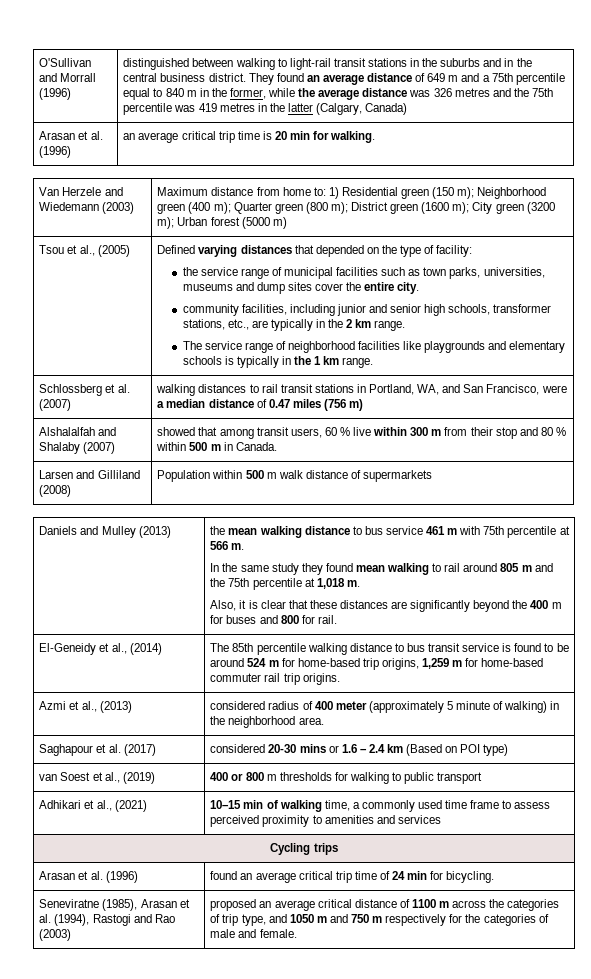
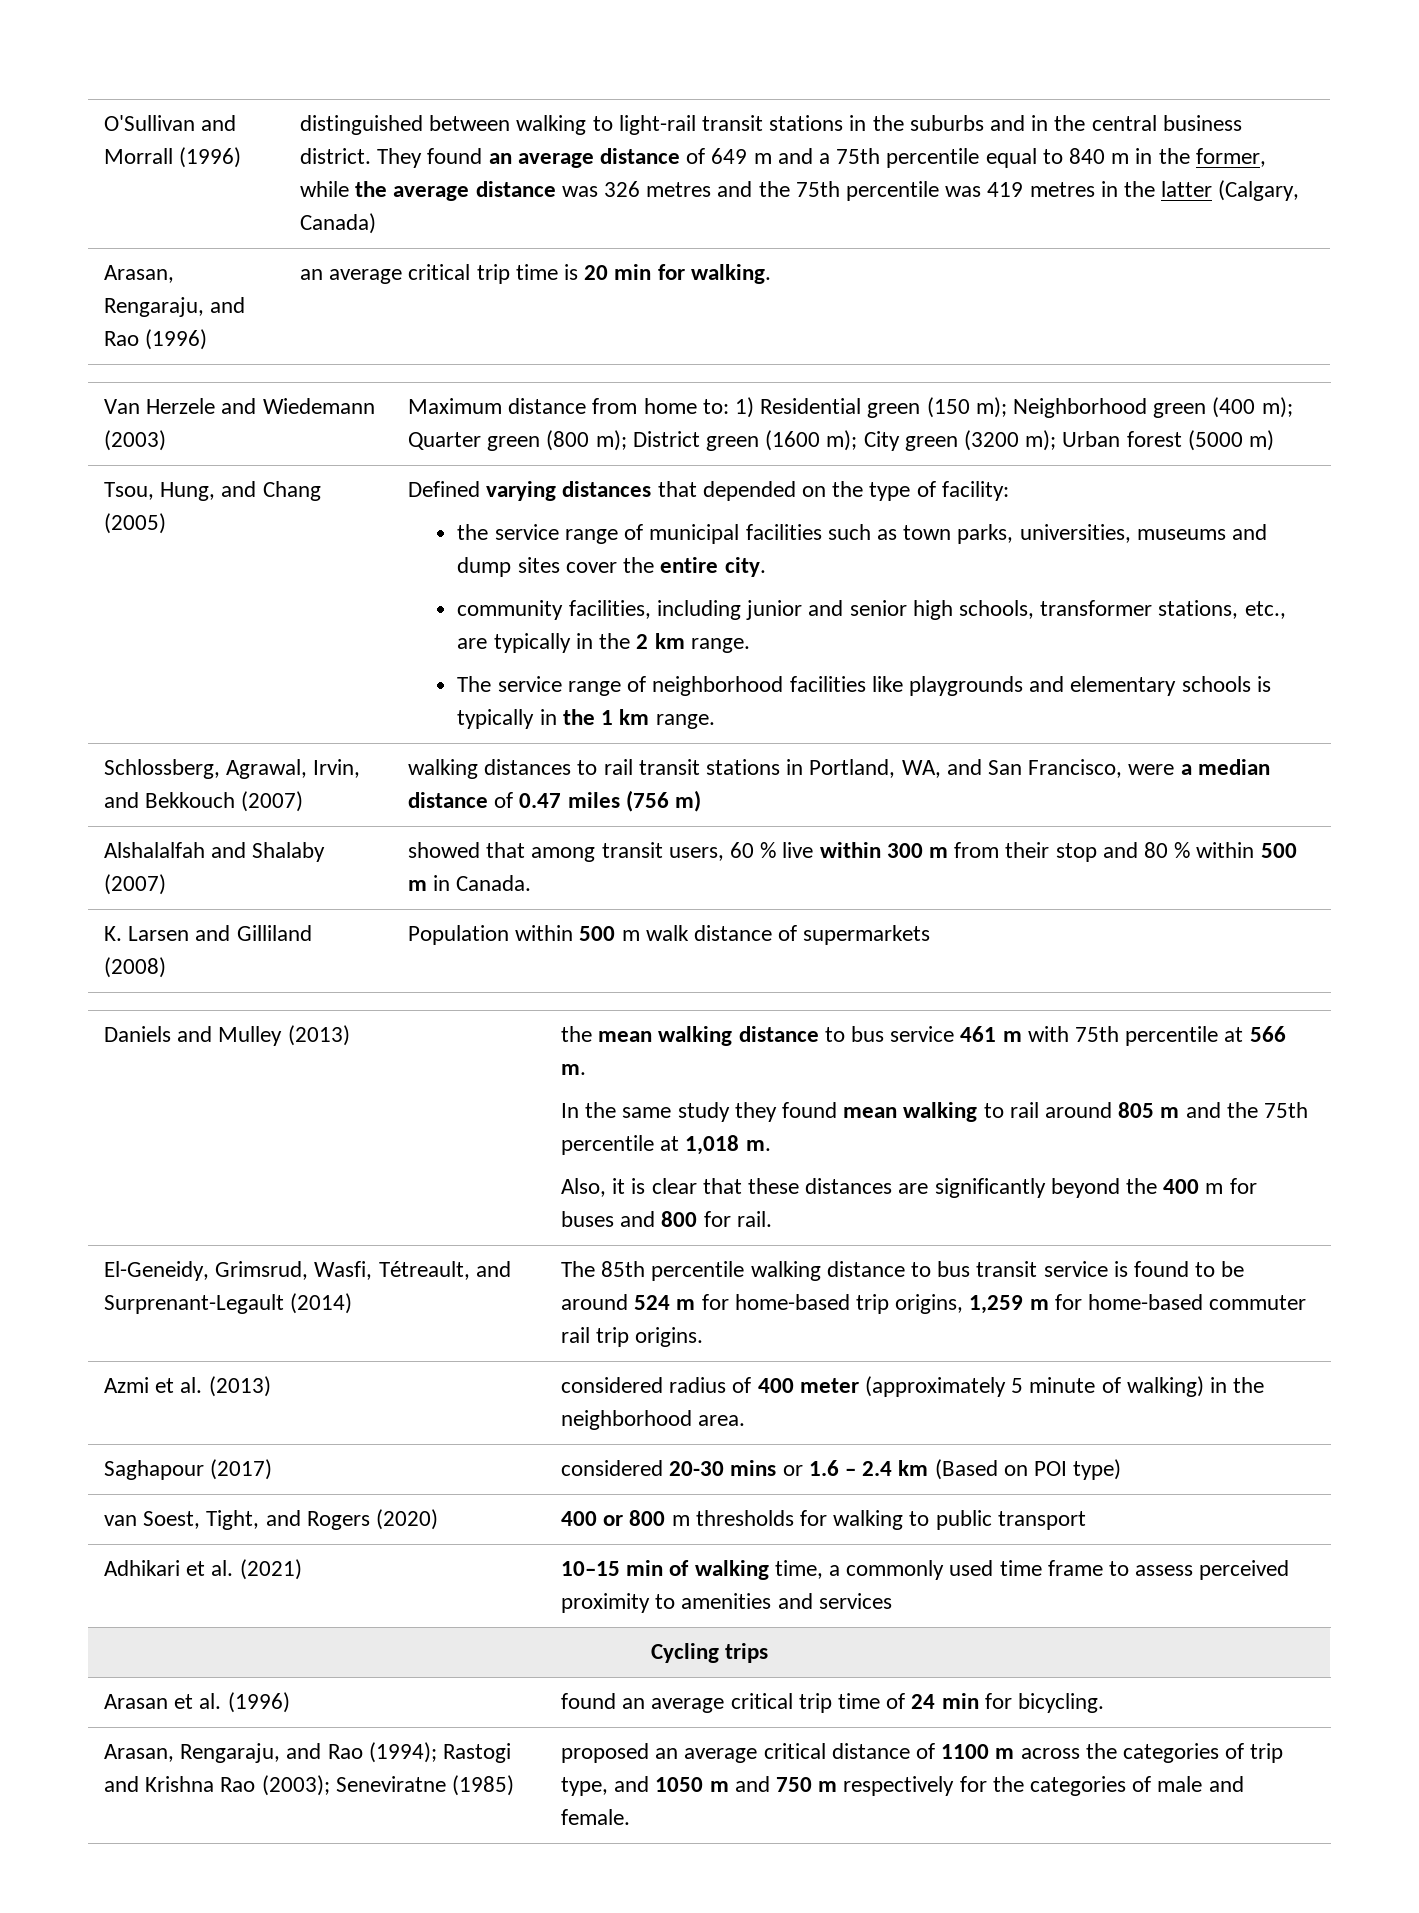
[39,131,103,140] Arasan et al. -> [103,265,174,283] [103,297,246,317] [103,331,139,346] Arasan, Rengaraju, and Rao
[39,245,95,256] Tsou et al., -> [103,481,321,501] Tsou, Hung, and Chang
[39,384,130,396] Schlossberg et al. -> [103,759,361,779] [103,792,236,808] Schlossberg, Agrawal, Irvin, and Bekkouch
(277, 446) none -> [103,926,122,941] K.
[39,643,127,655] El-Geneidy et al., -> [103,1261,511,1281] [103,1294,284,1314] El-Geneidy, Grimsrud, Wasfi, Tétreault, and Surprenant-Legault
[81,701,97,712] al., -> [180,1377,203,1393] al.
[96,744,121,753] et al. -> (204, 1470) none
[60,772,155,784] Soest et al., (2019) -> [143,1509,438,1530] Soest, Tight, and Rogers (2020)
[96,800,112,811] al., -> [211,1560,234,1576] al.
[39,899,190,911] [39,914,175,926] [39,929,72,941] Seneviratne (1985), Arasan et al. (1994), Rastogi and Rao (2003) -> [103,1742,511,1763] [103,1775,514,1796] Arasan, Rengaraju, and Rao (1994); Rastogi and Krishna Rao (2003); Seneviratne (1985)

